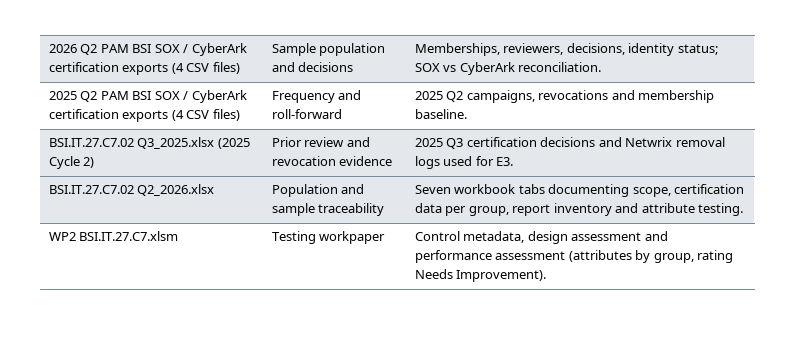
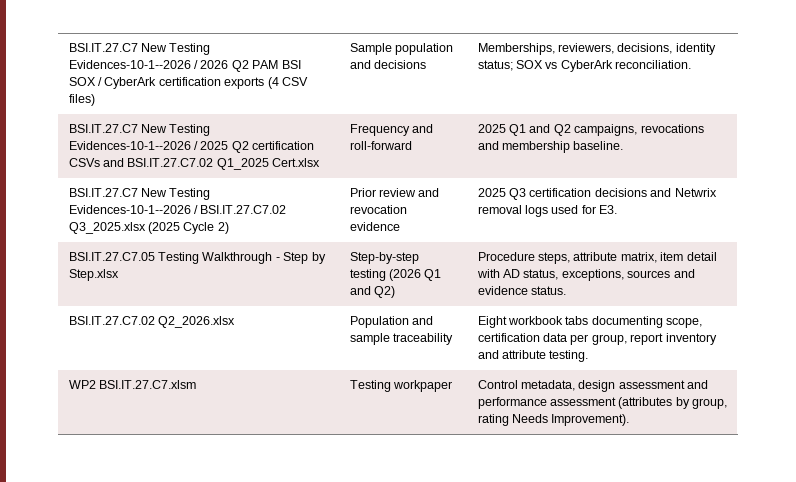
(48, 48) none -> [68,43,211,55] [68,60,199,69] BSI.IT.27.C7 New Testing Evidences-10-1--2026 /
[48,90,247,103] [48,109,240,122] 2025 Q2 PAM BSI SOX / CyberArk certification exports (4 CSV files) -> [68,124,211,136] [68,141,315,153] [68,158,321,170] BSI.IT.27.C7 New Testing Evidences-10-1--2026 / 2025 Q2 certification CSVs and BSI.IT.27.C7.02 Q1_2025 Cert.xlsx
(443, 95) none -> [509,124,551,136] Q1 and
(467, 114) none -> [68,188,211,200] [68,205,199,214] BSI.IT.27.C7 New Testing Evidences-10-1--2026 /
(514, 161) none -> [68,252,326,264] [68,269,119,281] [349,252,419,264] [349,269,442,281] [349,286,396,298] [477,252,717,264] [476,269,695,281] [477,286,567,295] // BSI.IT.27.C7.05 Testing Walkthrough - Step by Step.xlsx | Step-by-step testing (2026 Q1 and Q2) | Procedure steps, attribute matrix, item detail with AD status, exceptions, sources and evidence status.
[414,185,451,194] Seven -> [477,316,507,328] Eight

